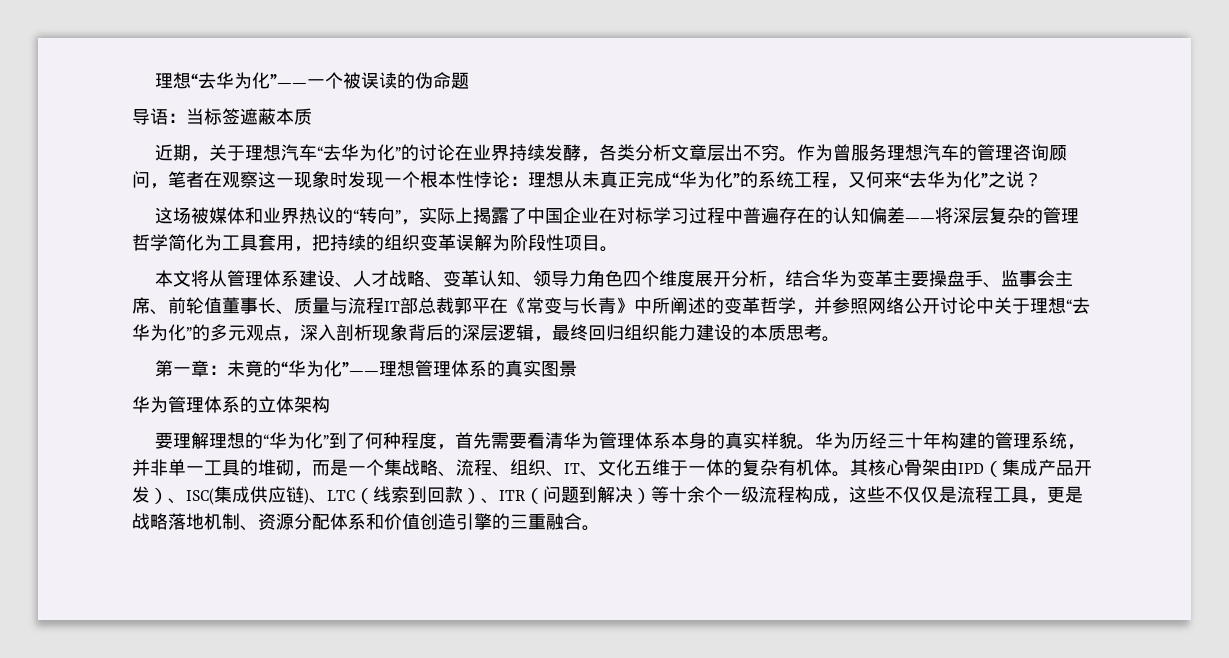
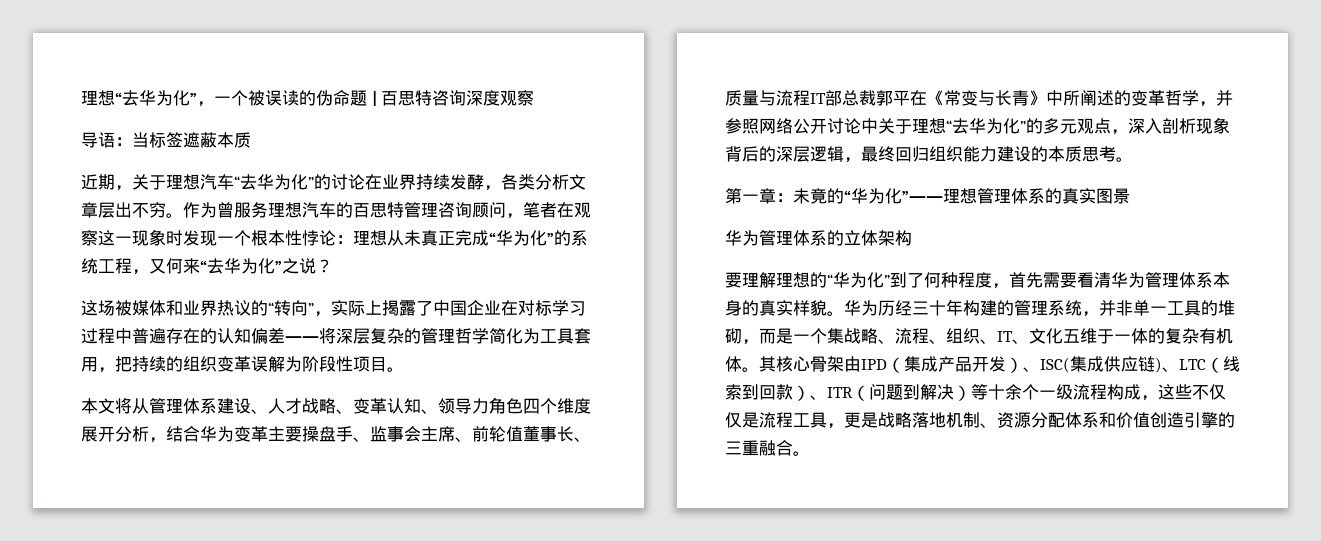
[155,72,308,89] 理想“去华为化”—— -> [81,90,214,107] 理想“去华为化”，
(470, 80) none -> [371,90,535,106] | 百思特咨询深度观察
(978, 152) none -> [353,202,404,218] 百思特

